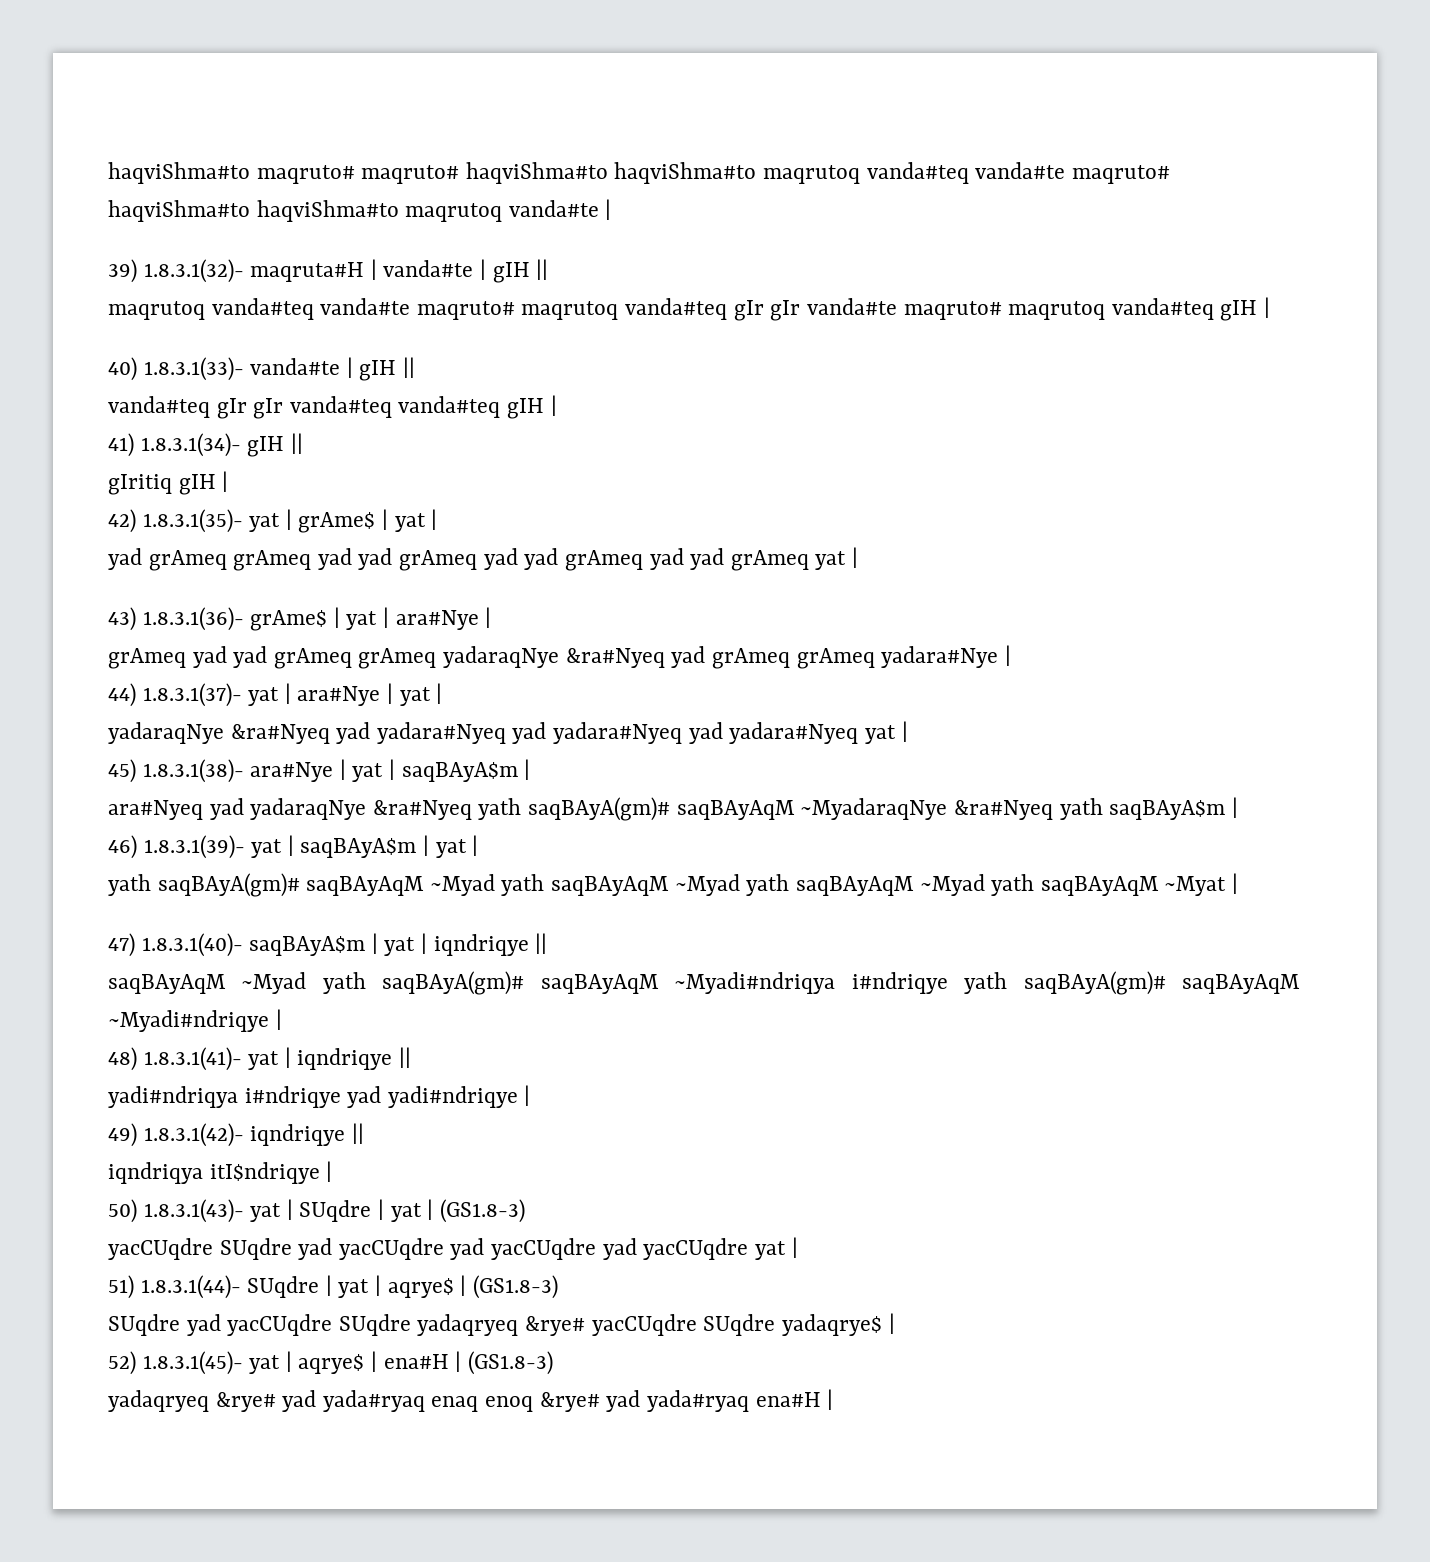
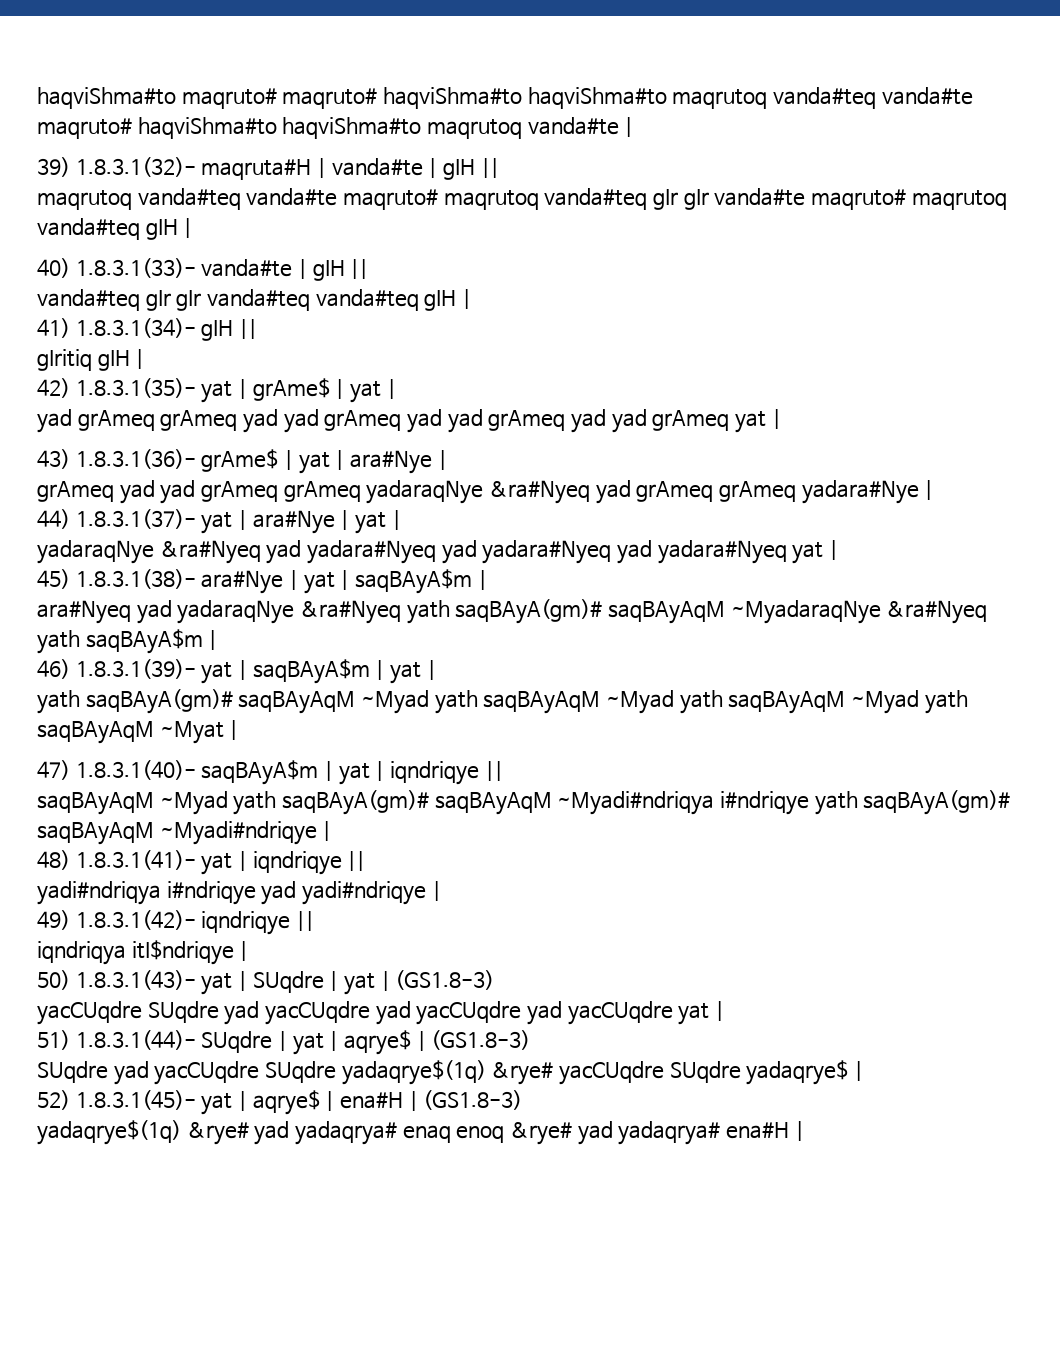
[417,1314,519,1336] yadaqryeq -> [341,1060,486,1085] yadaqrye$(1q)
[108,1390,425,1412] yadaqryeq &rye# yad yada#ryaq -> [37,1120,398,1145] yadaqrye$(1q) &rye# yad yadaqrya#
[646,1390,749,1412] yada#ryaq -> [618,1121,721,1145] yadaqrya#

